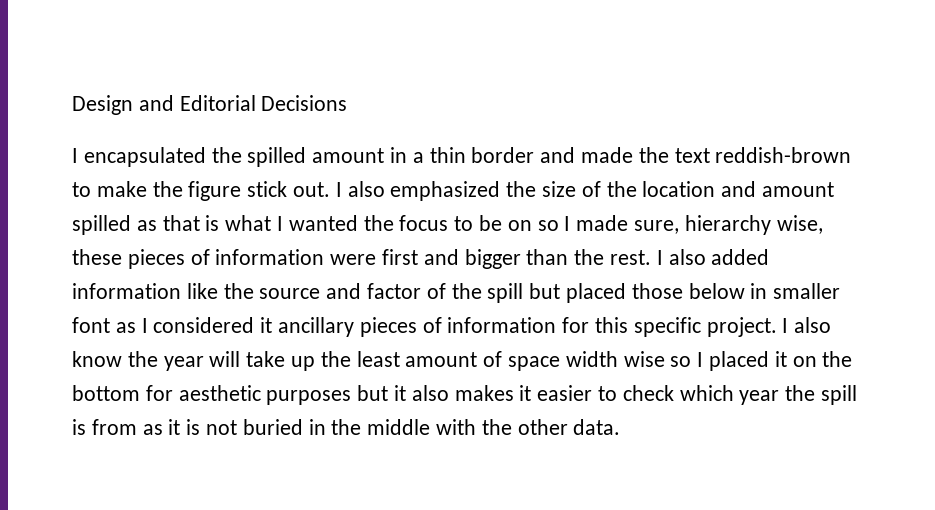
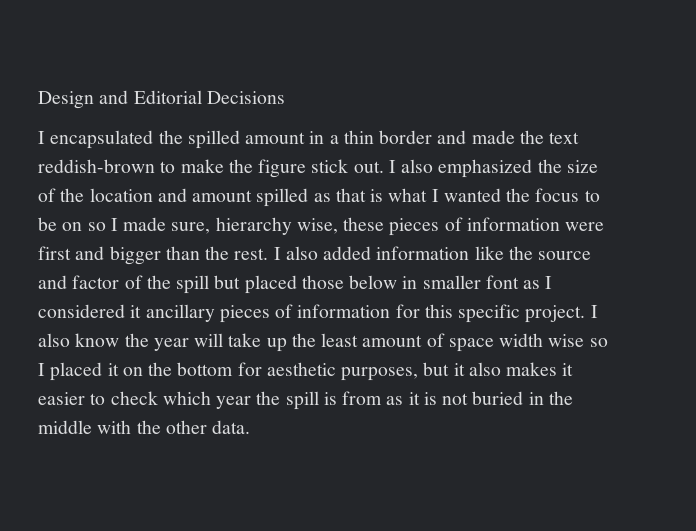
[266,390,352,405] purposes -> [341,367,419,381] purposes,

